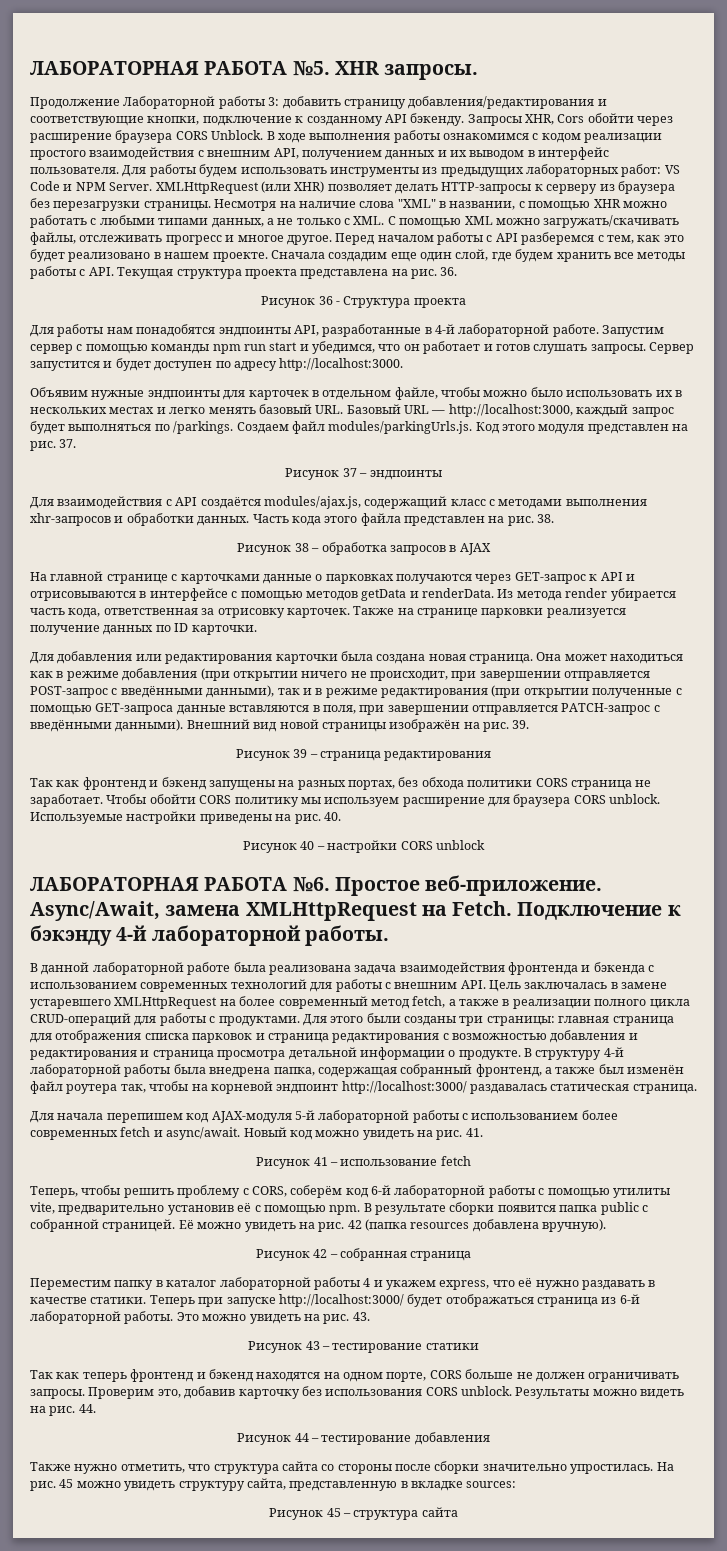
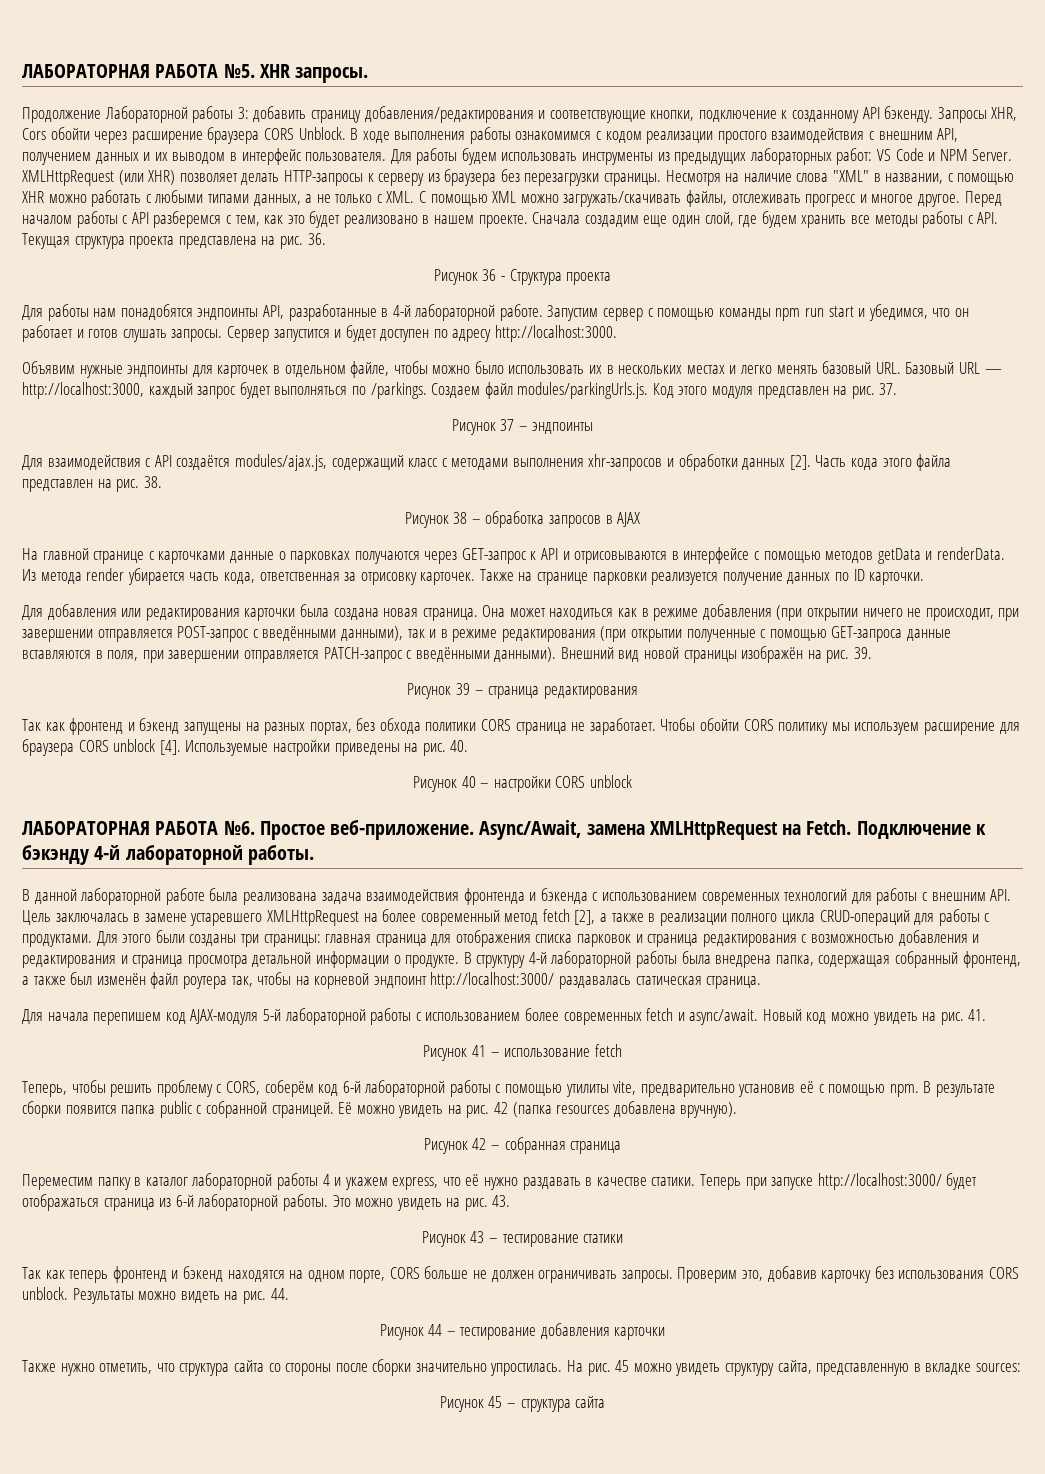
[197,516,250,526] данных. -> [742,455,811,470] данных [2].
[609,794,661,804] unblock. -> [113,739,181,755] unblock [4].
[412,996,446,1008] fetch, -> [542,909,596,925] fetch [2],
(490, 1438) none -> [614,1327,666,1340] карточки

